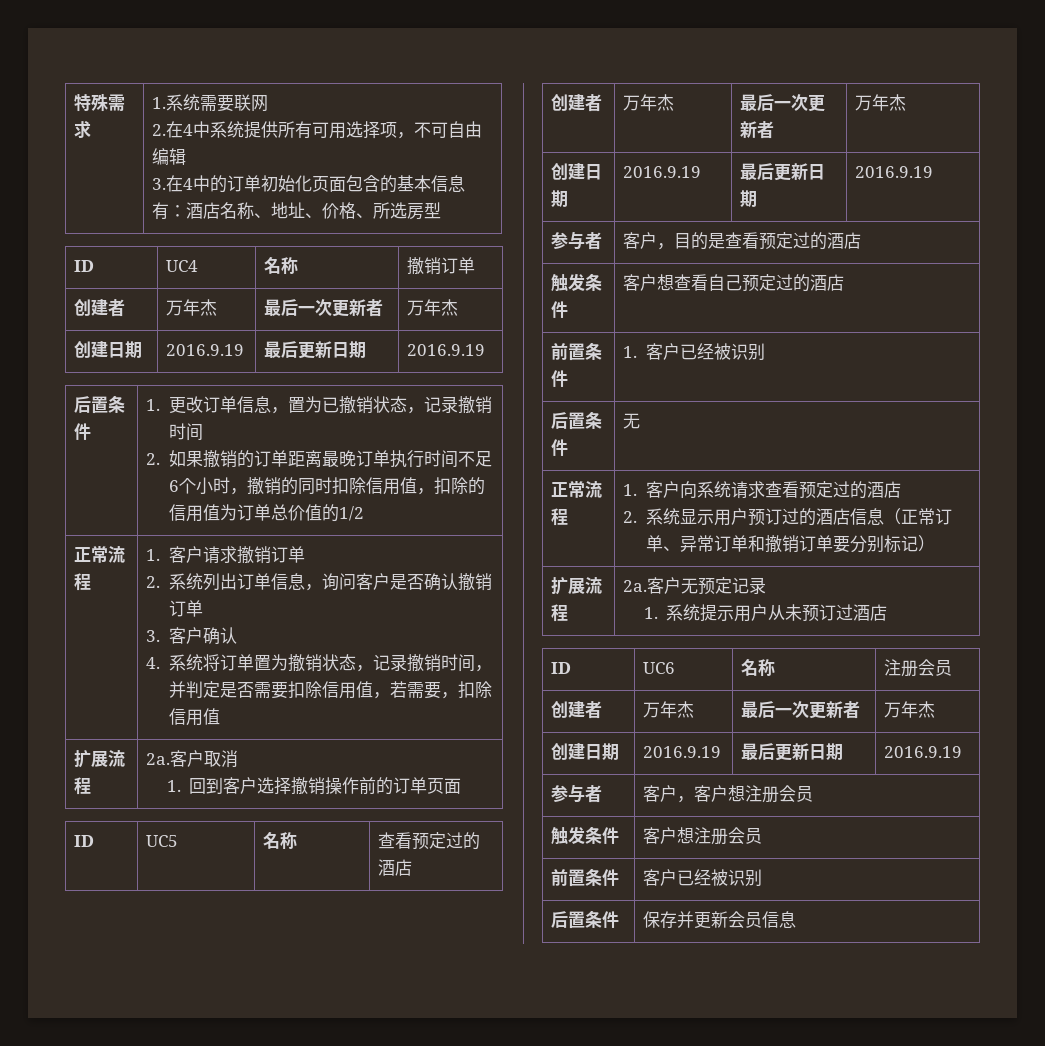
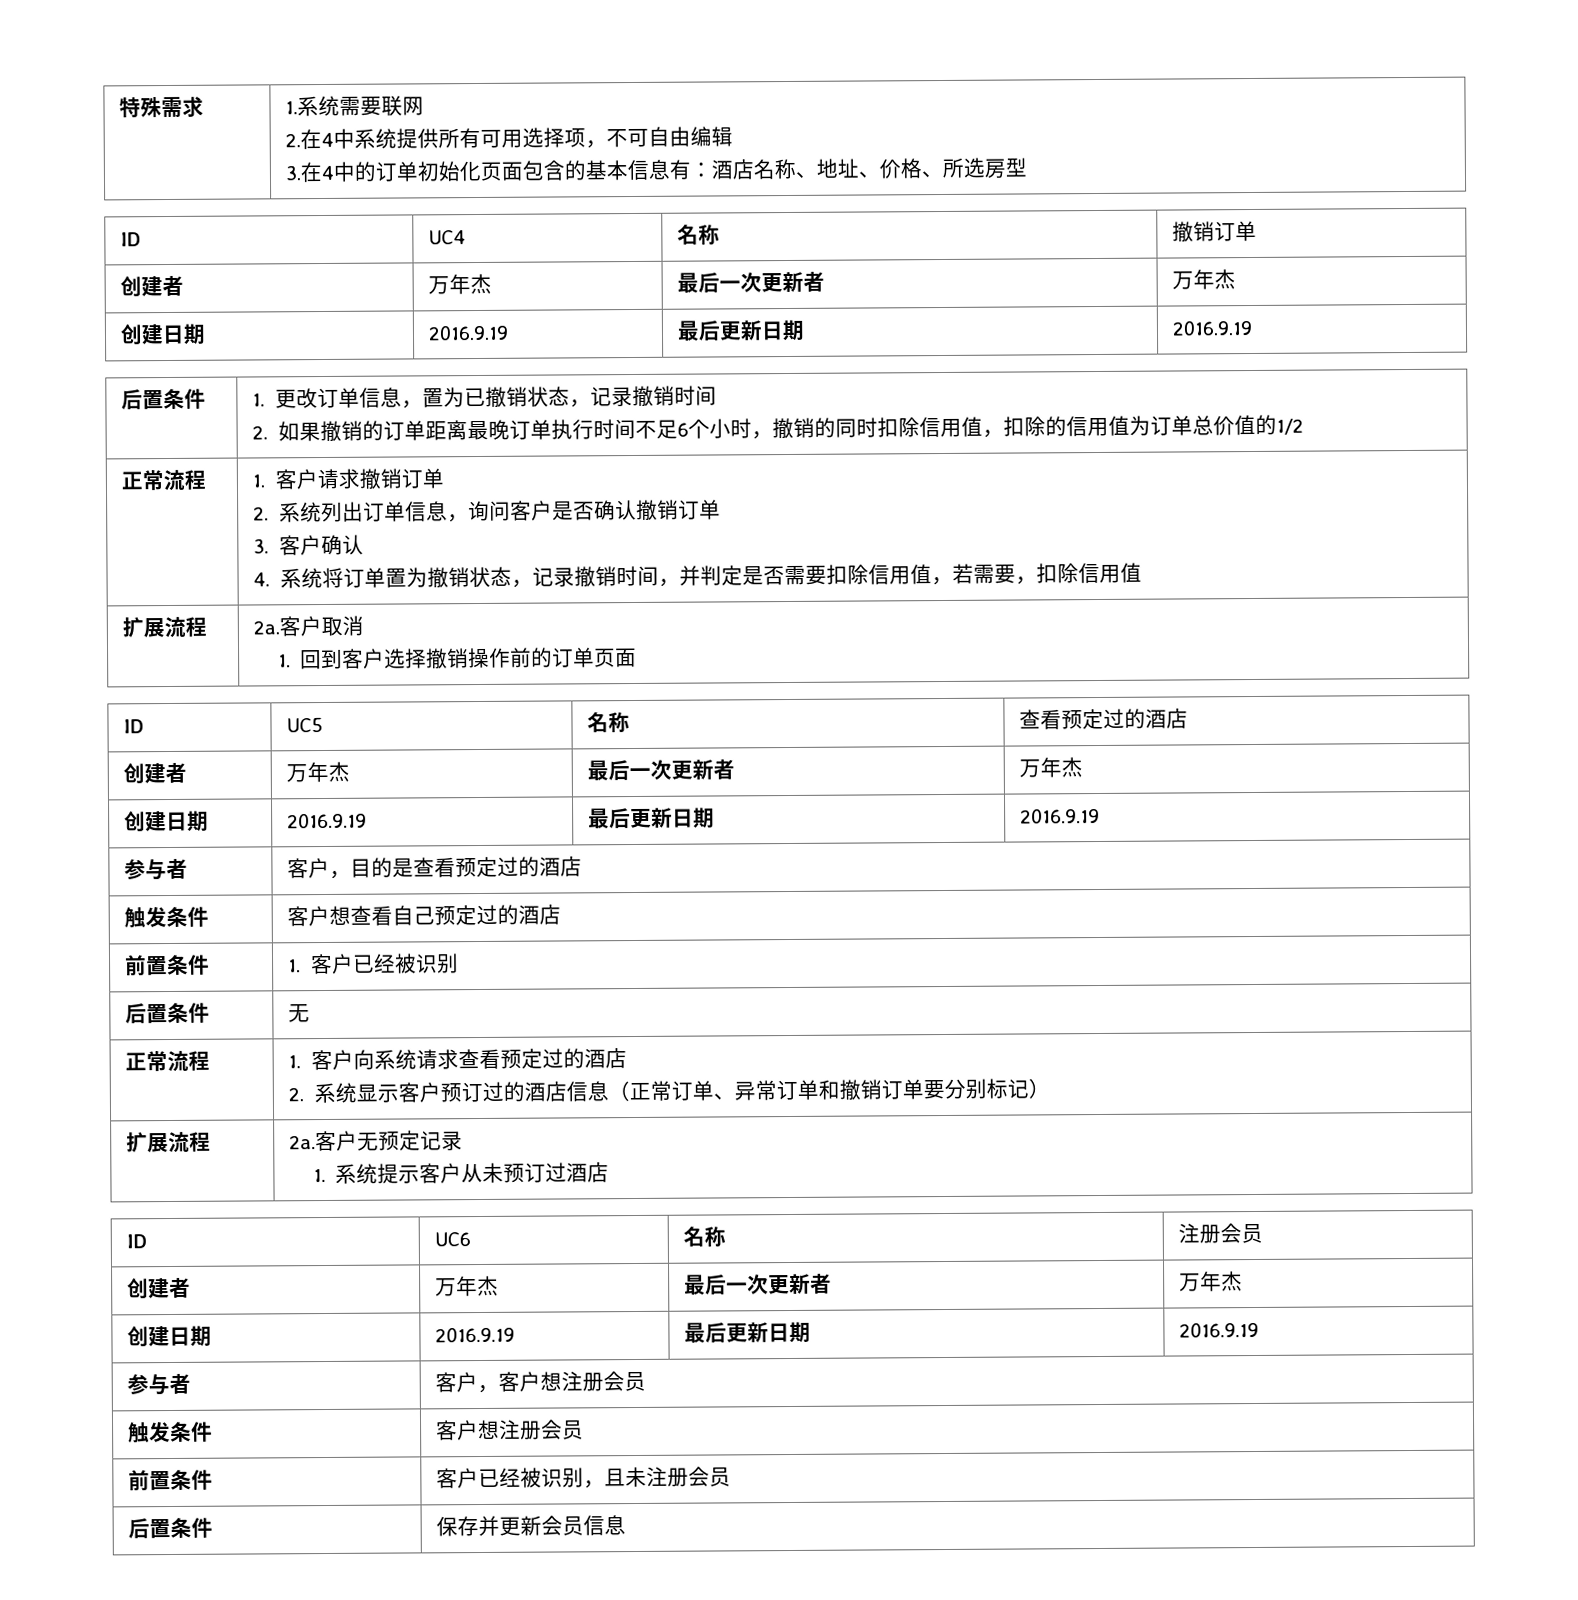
[713,509,731,526] 用 -> [397,1082,420,1103] 客
[734,605,752,622] 用 -> [419,1163,442,1184] 客
(763, 878) none -> [583,1466,732,1489] ，且未注册会员

